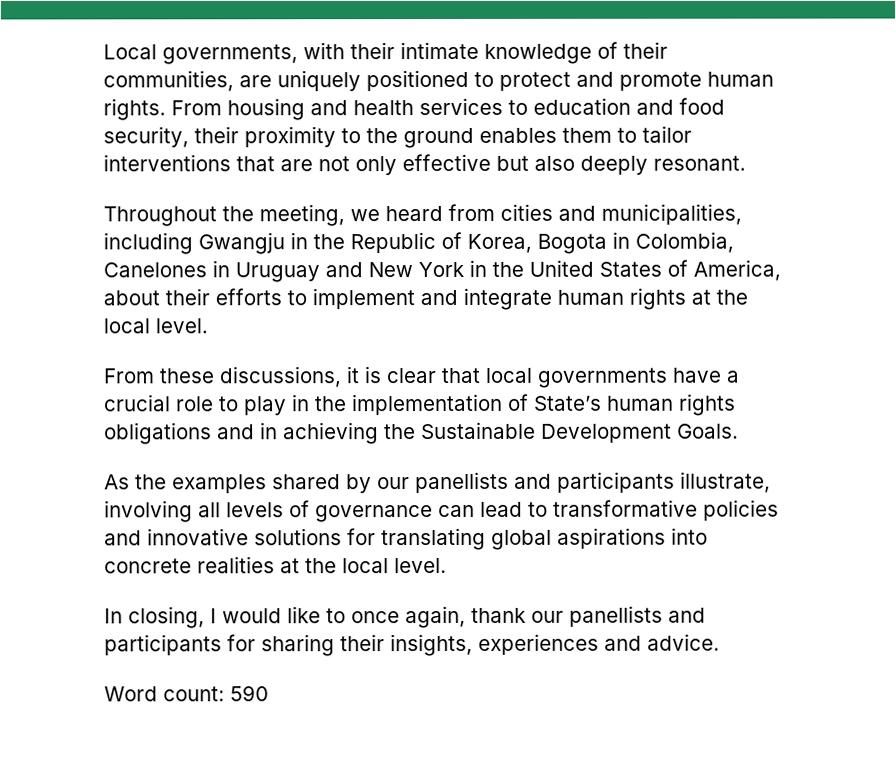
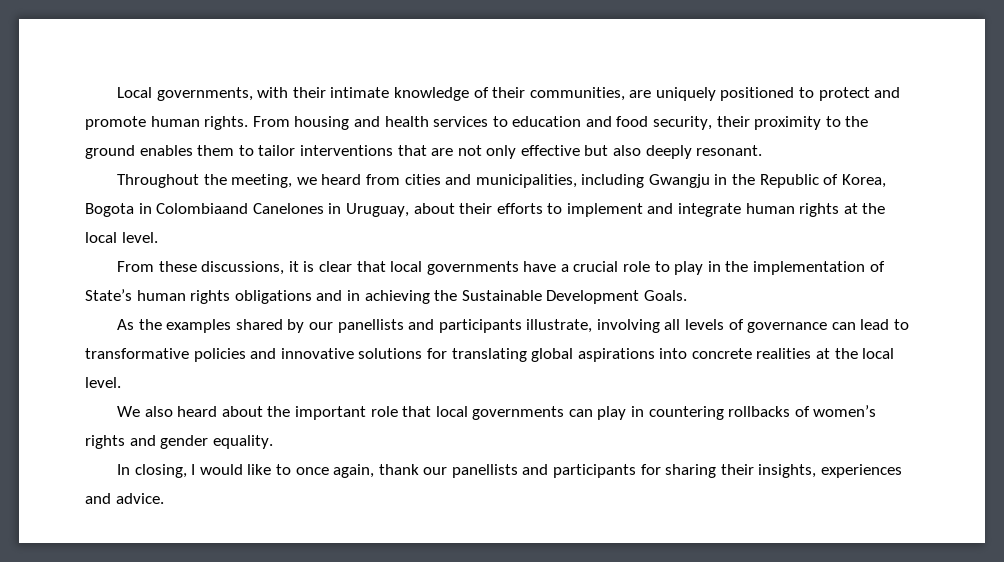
[635,231,734,253] Colombia, -> [156,203,249,214] Colombiaand
[235,259,781,283] Uruguay and New York in the United States of America, -> [345,203,409,217] Uruguay,
(447, 566) none -> [116,405,877,420] [85,435,273,449] // We also heard about the important role that local governments can play in countering rollbacks of women’s rights and gender equality.
[104,685,269,702] // Word count: 590 -> (164, 498) none

